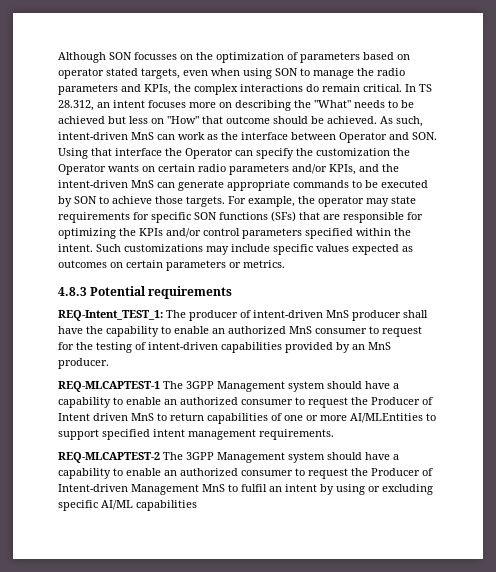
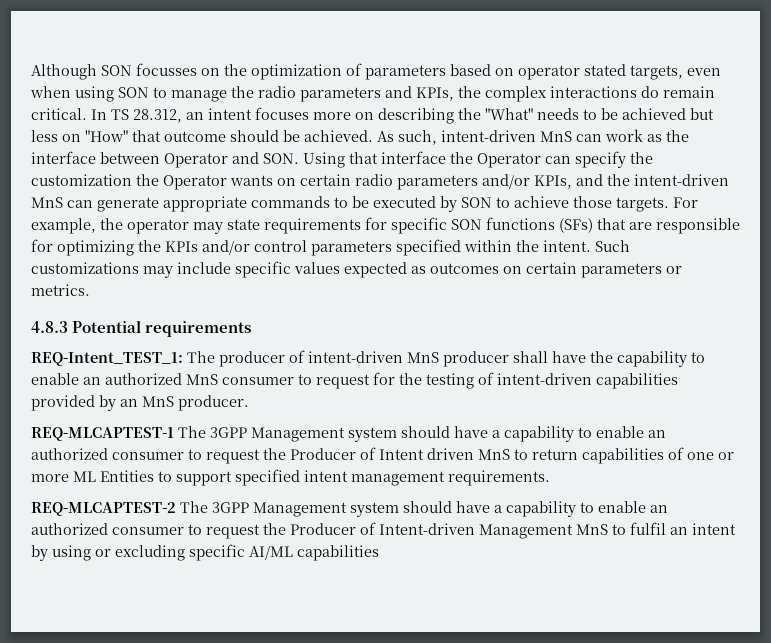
[350,413,423,423] AI/MLEntities -> [73,470,154,482] ML Entities

